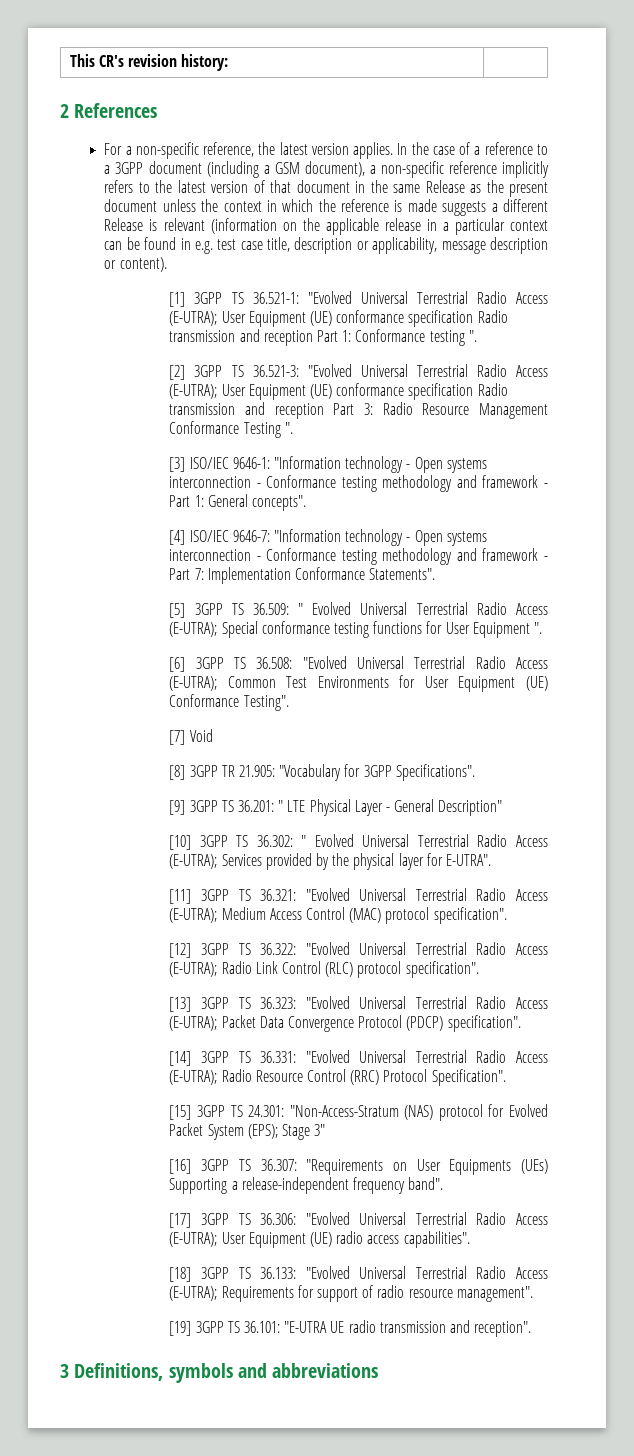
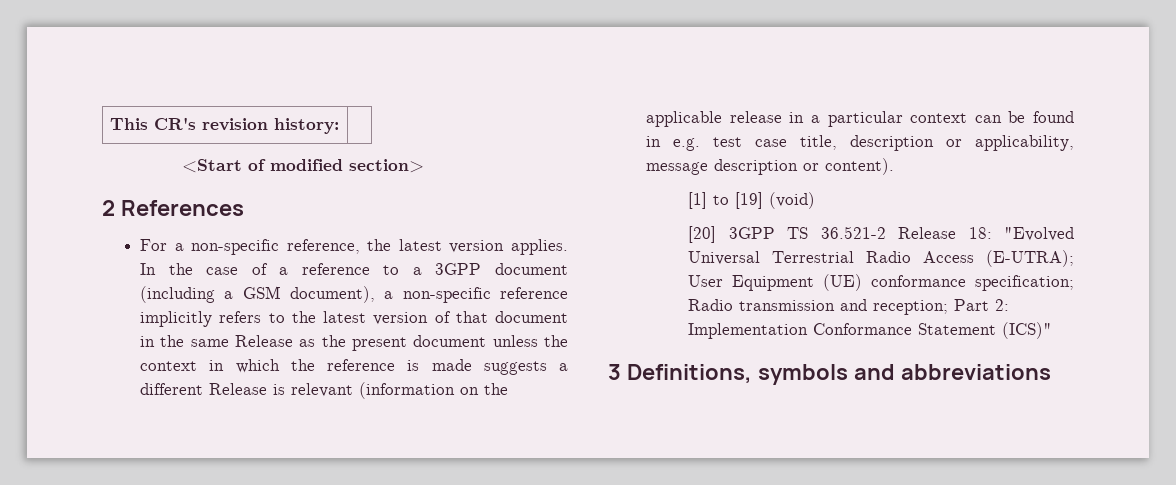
(229, 62) none -> [182,159,425,173] // <Start of modified section>
[194,292,299,304] 3GPP TS 36.521-1: -> [713,192,816,209] [688,226,992,243] to [19] (void) // [20] 3GPP TS 36.521-2 Release 18:
[408,310,508,327] [169,329,477,346] [169,364,548,380] [169,383,508,400] [169,402,548,419] [169,421,293,438] [169,456,487,473] [169,475,548,492] [169,494,306,511] [169,529,487,546] [169,548,548,565] [169,567,436,584] [169,602,549,618] [169,621,542,638] [169,656,548,672] [169,675,548,692] [169,694,289,711] [169,729,213,745] [169,764,475,781] [169,799,503,816] [169,834,548,850] [169,853,491,870] [169,888,548,904] [169,907,507,924] [169,942,548,958] [169,961,479,978] [169,996,548,1012] [169,1015,521,1032] [169,1050,548,1066] [169,1069,506,1086] [169,1104,548,1121] [169,1123,326,1140] [169,1159,548,1175] [169,1177,444,1194] [169,1212,548,1228] [169,1231,470,1248] [169,1266,548,1282] [169,1285,533,1302] [169,1320,532,1337] specification Radio transmission and reception Part 1: Conformance testing ". // [2] 3GPP TS 36.521-3: "Evolved Universal Terrestrial Radio Access (E-UTRA); User Equipment (UE) conformance specification Radio transmission and reception Part 3: Radio Resource Management Conformance Testing ". // [3] ISO/IEC 9646-1: "Information technology - Open systems interconnection - Conformance testing methodology and framework - Part 1: General concepts". // [4] ISO/IEC 9646-7: "Information technology - Open systems interconnection - Conformance testing methodology and framework - Part 7: Implementation Conformance Statements". // [5] 3GPP TS 36.509: " Evolved Universal Terrestrial Radio Access (E-UTRA); Special conformance testing functions for User Equipment ". // [6] 3GPP TS 36.508: "Evolved Universal Terrestrial Radio Access (E-UTRA); Common Test Environments for User Equipment (UE) Conformance Testing". // [7] Void // [8] 3GPP TR 21.905: "Vocabulary for 3GPP Specifications". // [9] 3GPP TS 36.201: " LTE Physical Layer - General Description" // [10] 3GPP TS 36.302: " Evolved Universal Terrestrial Radio Access (E-UTRA); Services provided by the physical layer for E-UTRA". // [11] 3GPP TS 36.321: "Evolved Universal Terrestrial Radio Access (E-UTRA); Medium Access Control (MAC) protocol specification". // [12] 3GPP TS 36.322: "Evolved Universal Terrestrial Radio Access (E-UTRA); Radio Link Control (RLC) protocol specification". // [13] 3GPP TS 36.323: "Evolved Universal Terrestrial Radio Access (E-UTRA); Packet Data Convergence Protocol (PDCP) specification". // [14] 3GPP TS 36.331: "Evolved Universal Terrestrial Radio Access (E-UTRA); Radio Resource Control (RRC) Protocol Specification". // [15] 3GPP TS 24.301: "Non-Access-Stratum (NAS) protocol for Evolved Packet System (EPS); Stage 3" // [16] 3GPP TS 36.307: "Requirements on User Equipments (UEs) Supporting a release-independent frequency band". // [17] 3GPP TS 36.306: "Evolved Universal Terrestrial Radio Access (E-UTRA); User Equipment (UE) radio access capabilities". // [18] 3GPP TS 36.133: "Evolved Universal Terrestrial Radio Access (E-UTRA); Requirements for support of radio resource management". // [19] 3GPP TS 36.101: "E-UTRA UE radio transmission and reception". -> [975,275,1074,291] [688,299,1010,315] [688,322,1053,339] specification; Radio transmission and reception; Part 2: Implementation Conformance Statement (ICS)"

